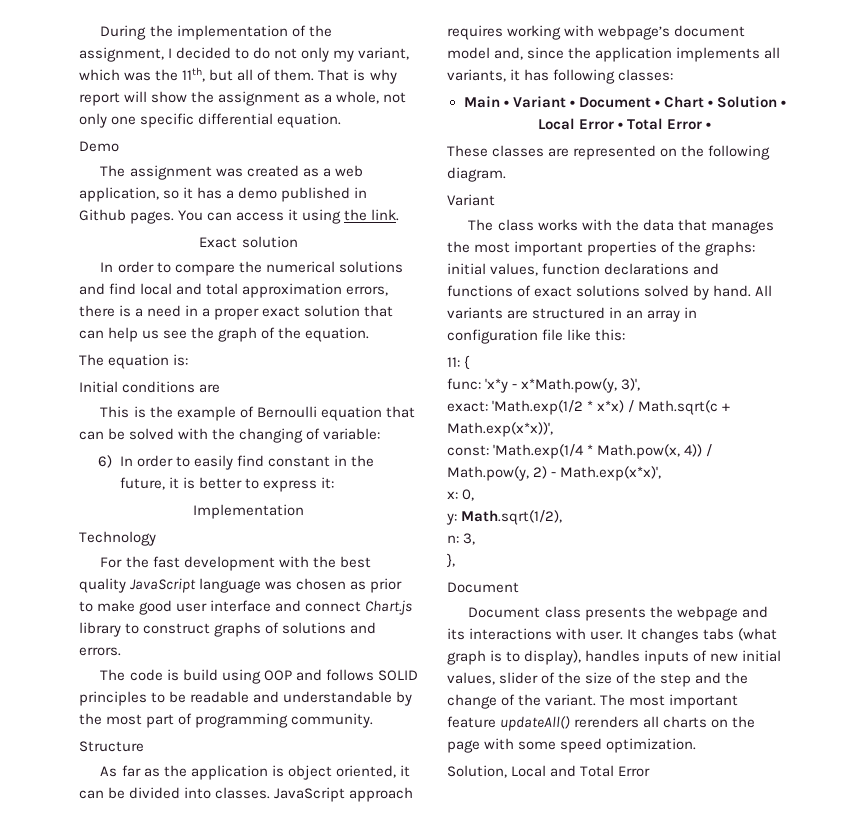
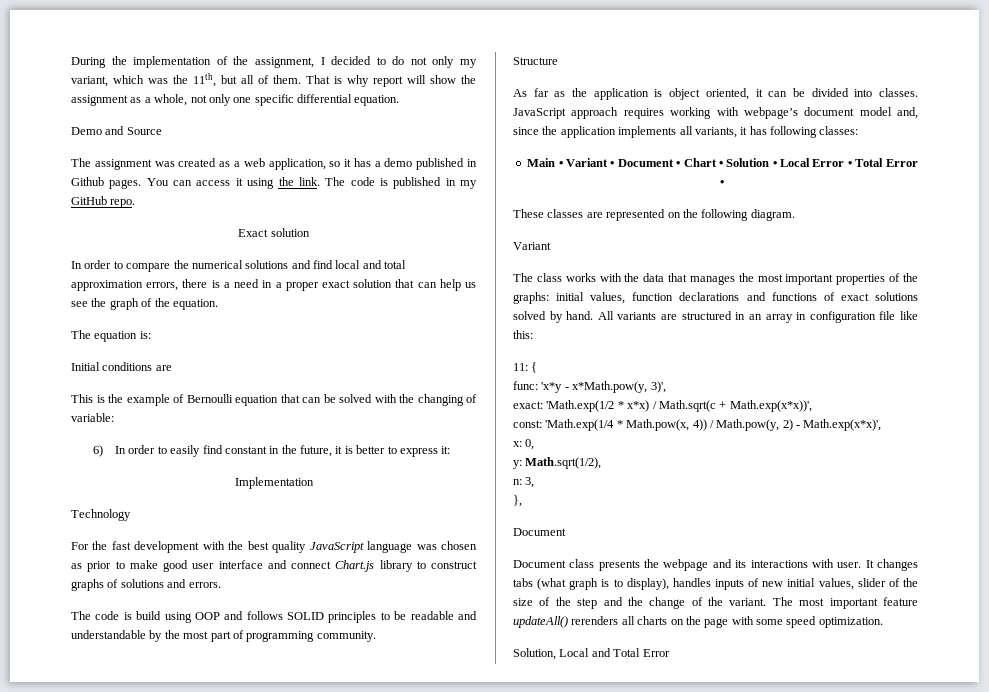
(119, 146) none -> [105,126,162,135] and Source
(400, 215) none -> [325,177,477,189] [71,196,136,208] The code is published in my GitHub repo.

